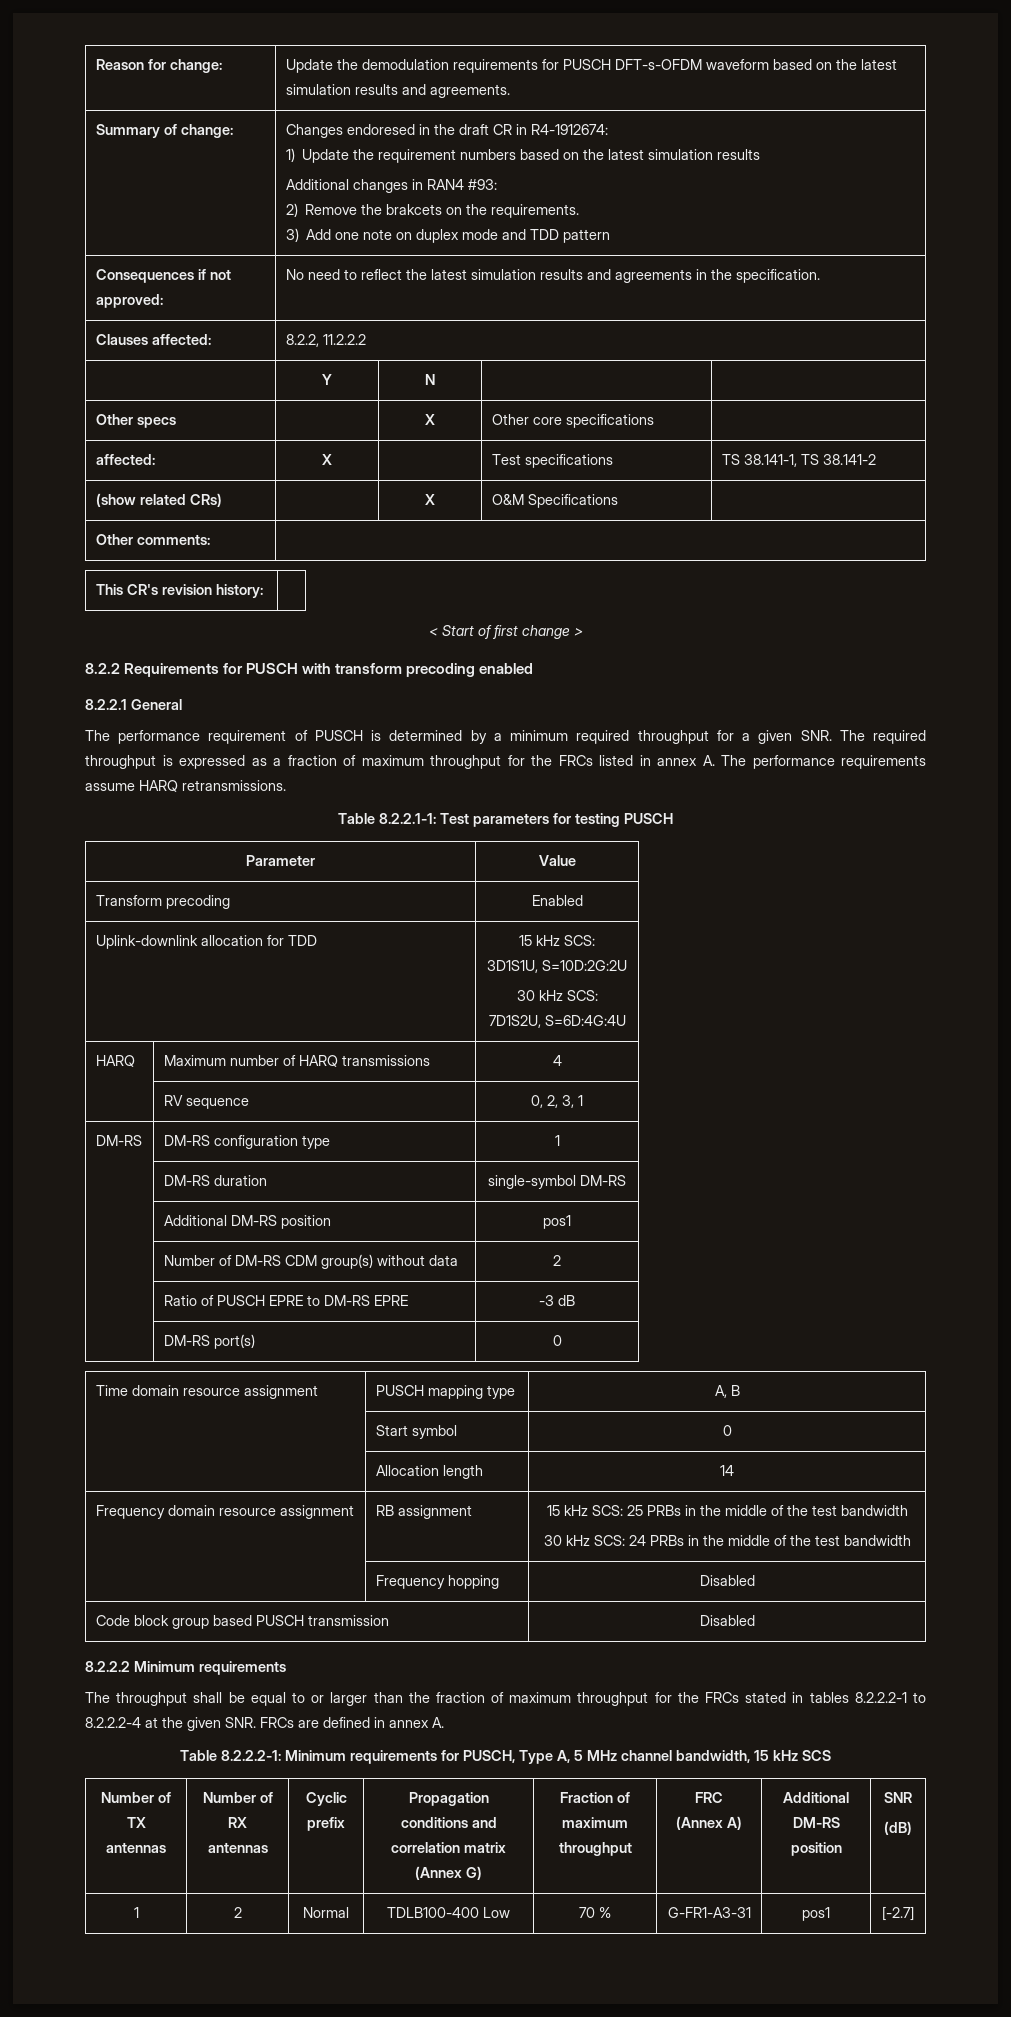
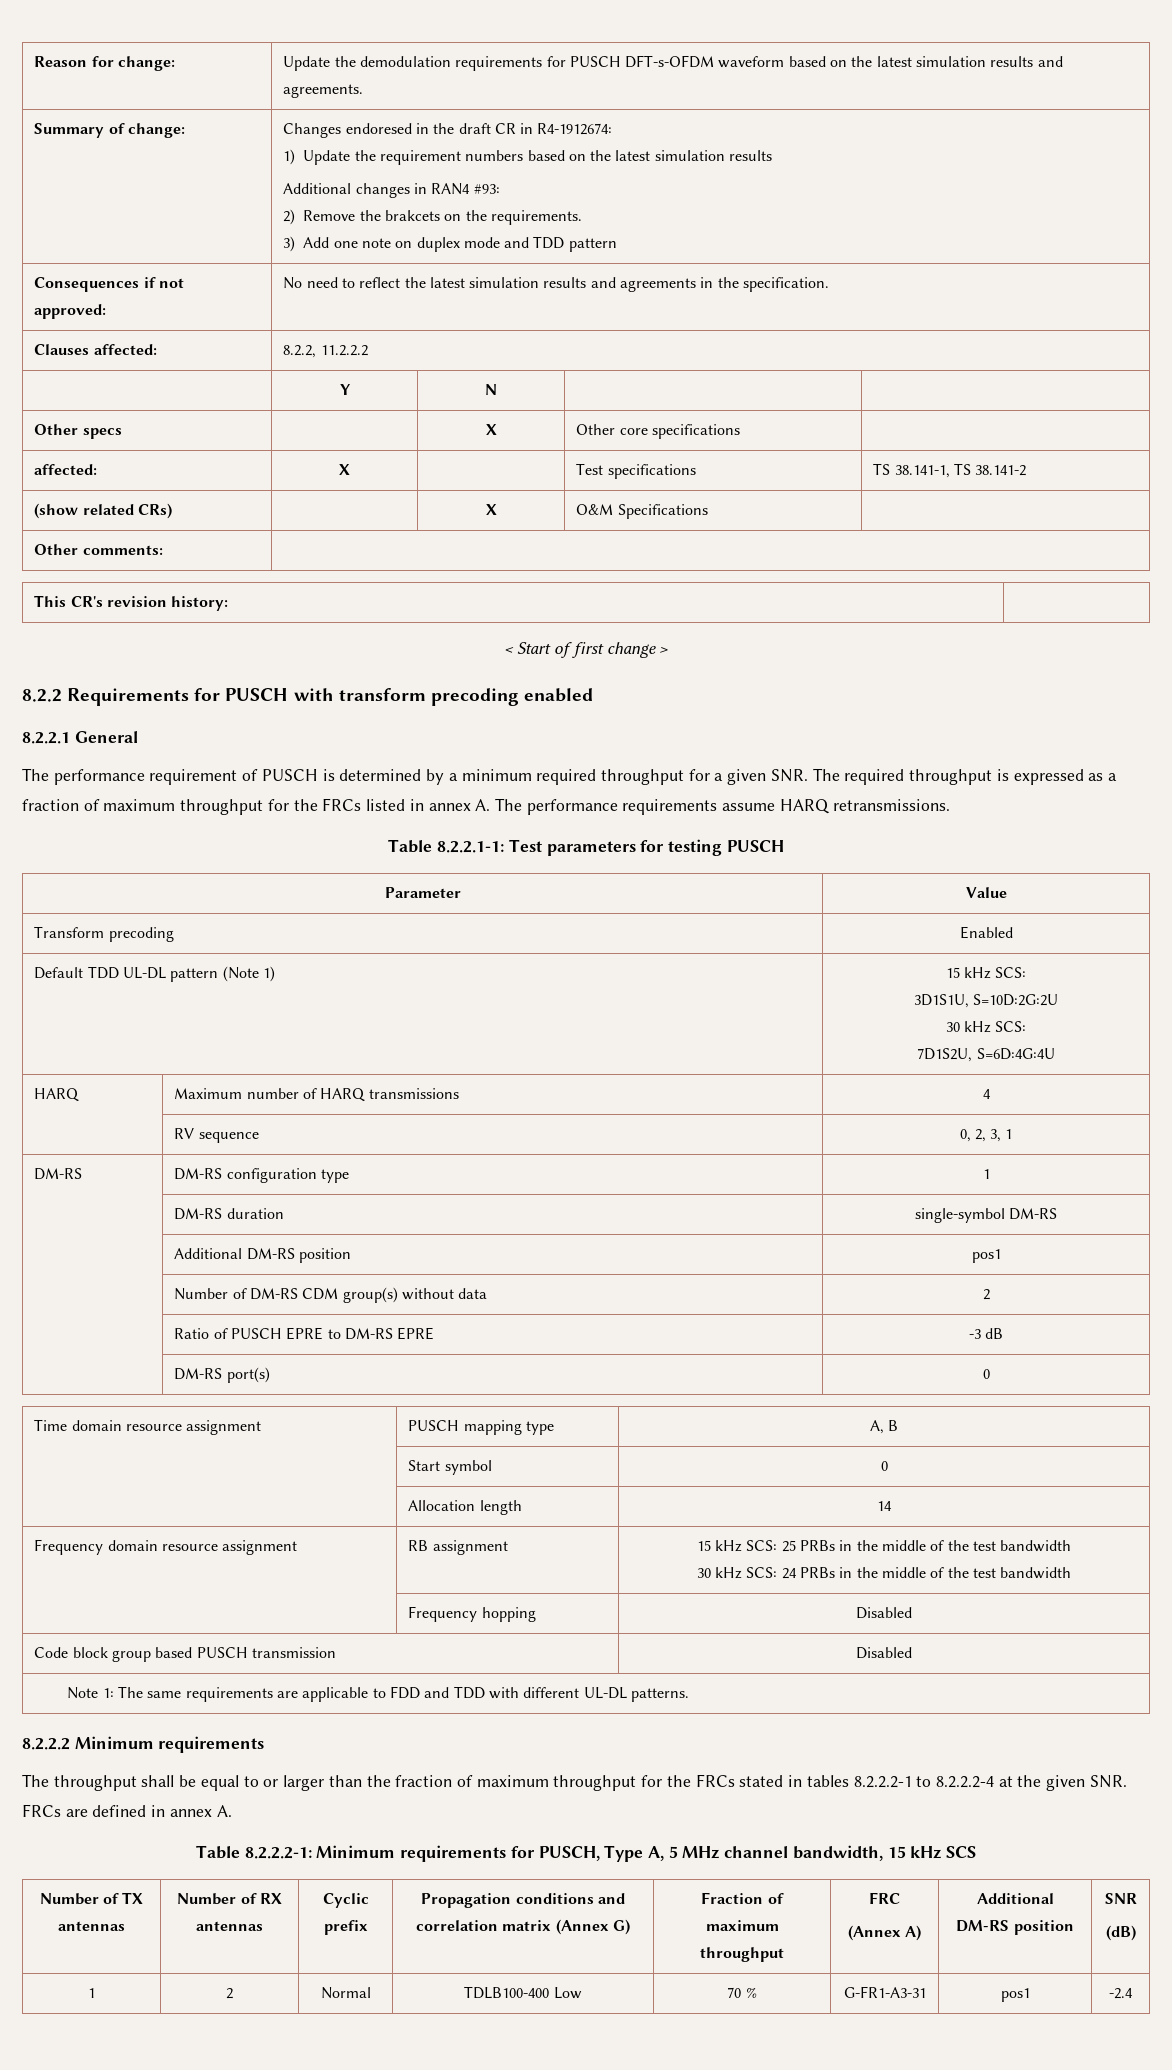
[95,935,317,949] Uplink-downlink allocation for TDD -> [34,966,275,982] Default TDD UL-DL pattern (Note 1)
(755, 1620) none -> [67,1686,689,1702] // Note 1: The same requirements are applicable to FDD and TDD with different UL-DL patterns.
[882,1906,914,1921] [-2.7] -> [1109,1988,1133,1999] -2.4

